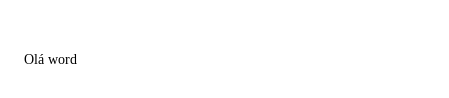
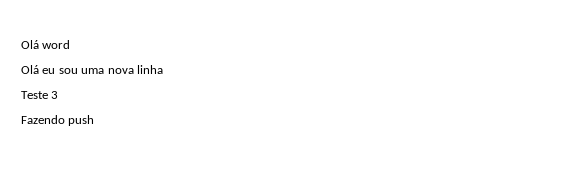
(77, 59) none -> [21,65,163,74] [21,91,59,99] [21,115,95,126] // Olá eu sou uma nova linha // Teste 3 // Fazendo push

